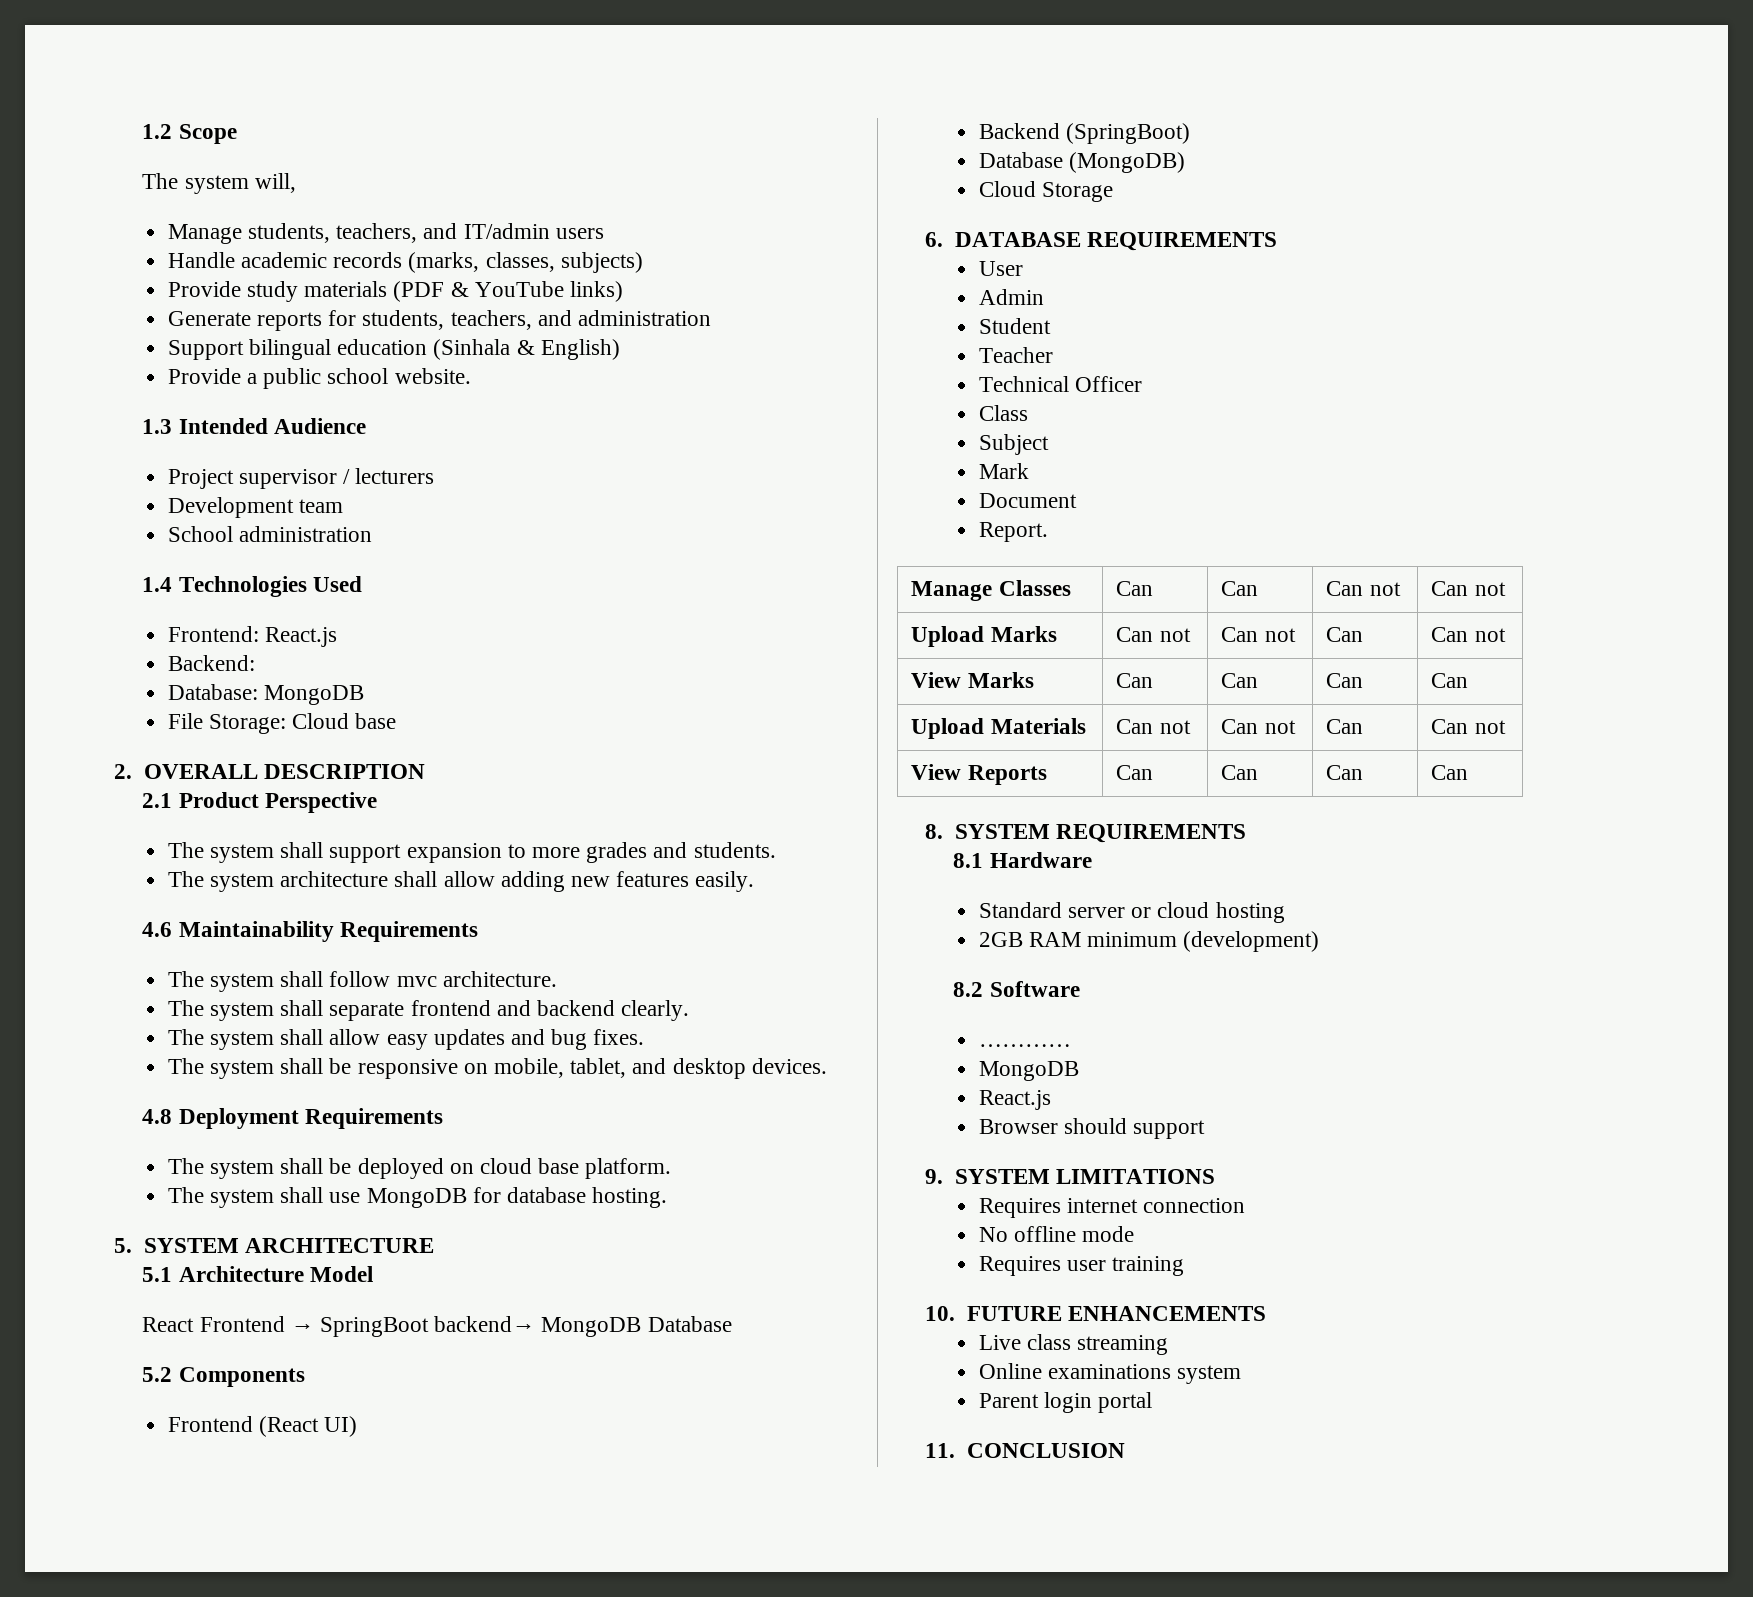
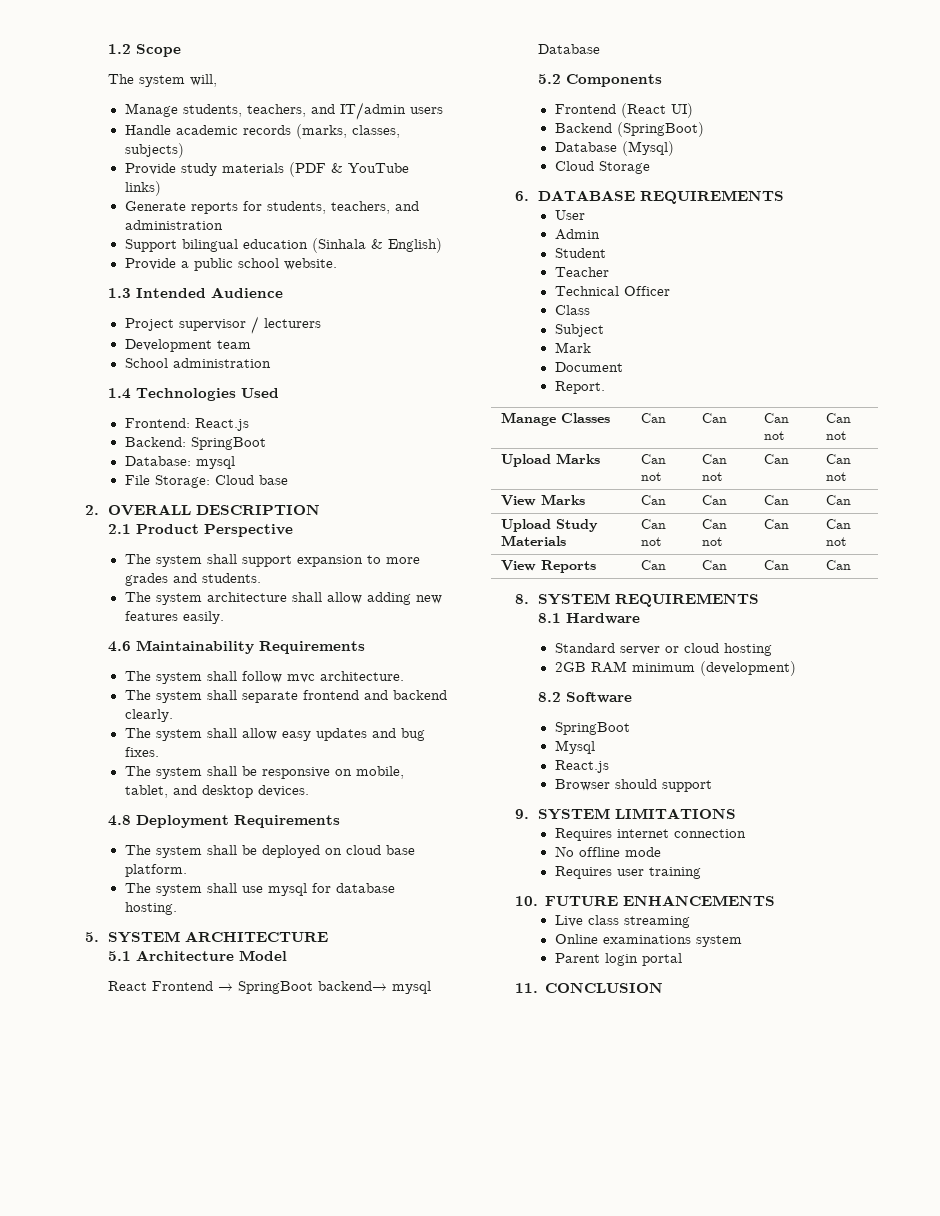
(255, 663) none -> [190,437,266,450] SpringBoot
[263,685,364,705] MongoDB -> [195,456,235,469] mysql
[366,1188,467,1208] MongoDB -> [267,883,307,896] mysql
[541,1317,642,1337] MongoDB -> [392,981,432,994] mysql
[1068,152,1185,173] (MongoDB) -> [621,141,674,156] (Mysql)
(985, 728) none -> [555,519,598,532] Study
[978,1044,1071,1047] [978,1061,1079,1081] ………… // MongoDB -> [554,722,630,735] [554,740,595,754] SpringBoot // Mysql

